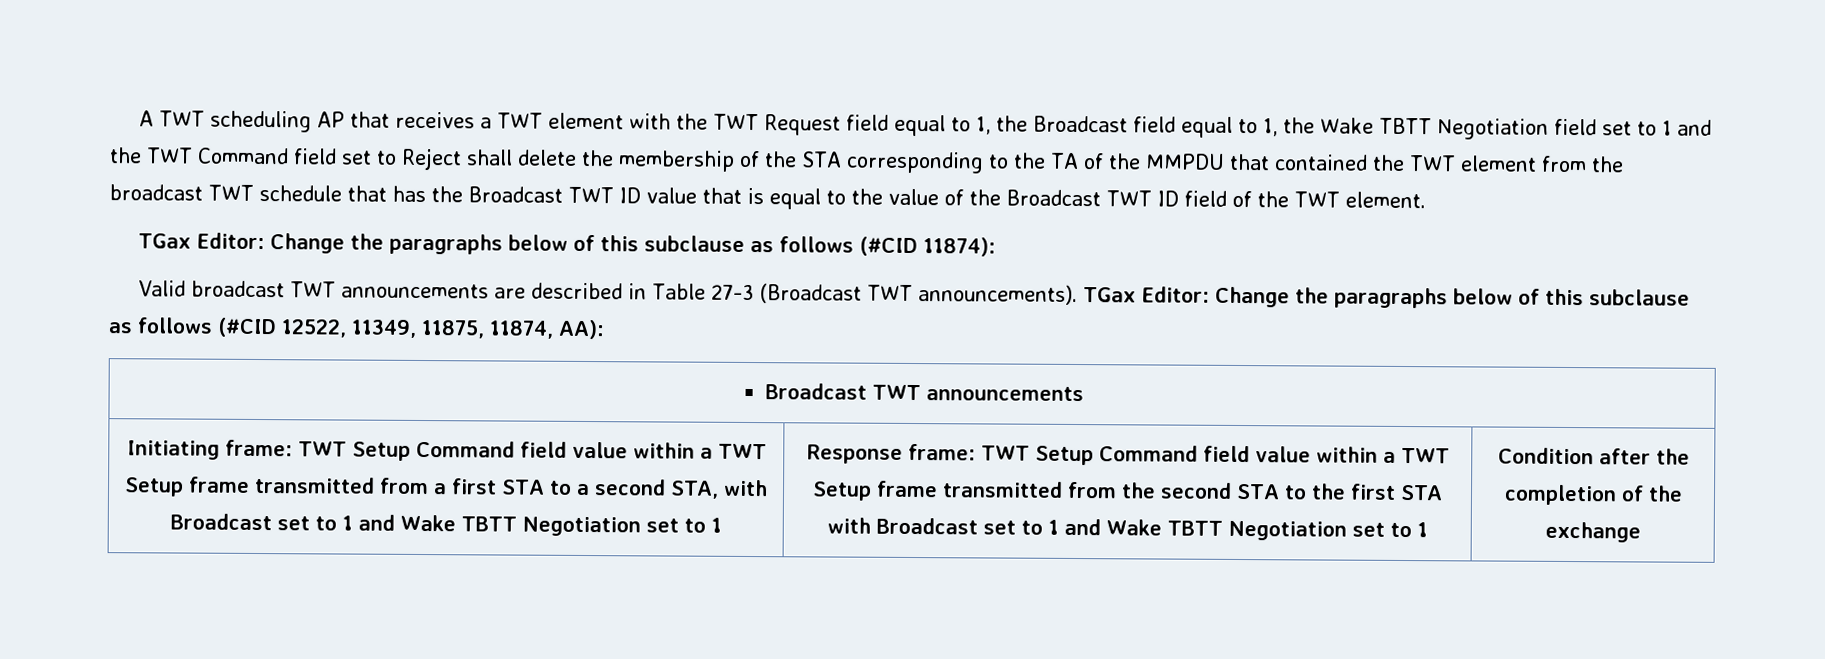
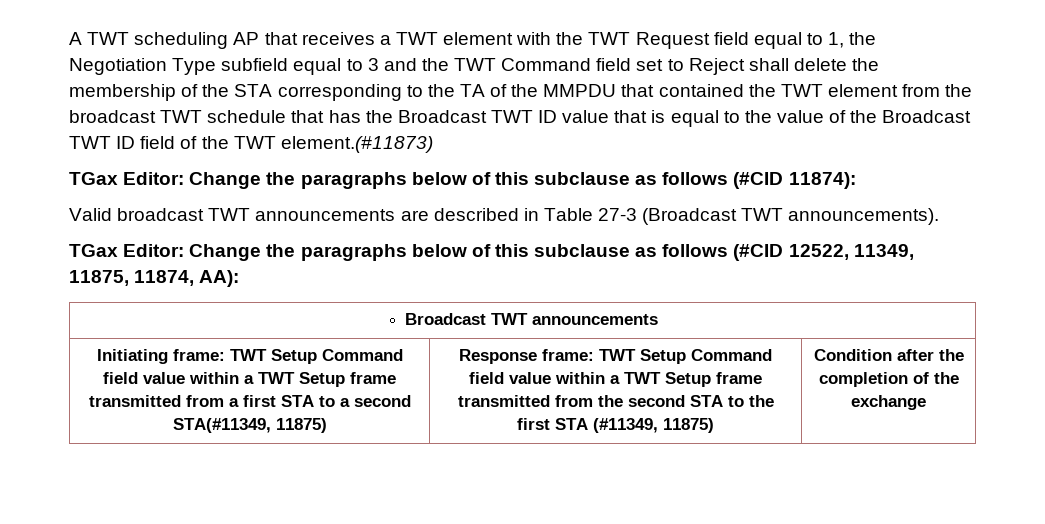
[1032,115,1672,140] Broadcast field equal to 1, the Wake TBTT Negotiation field set to 1 -> [69,58,379,75] Negotiation Type subfield equal to 3
[1345,191,1426,209] element. -> [280,136,433,153] element.(#11873)
(1078, 295) none -> (940, 216) //
[669,479,769,499] [169,513,722,537] STA, with Broadcast set to 1 and Wake TBTT Negotiation set to 1 -> [172,418,327,433] STA(#11349, 11875)
[826,517,1428,541] with Broadcast set to 1 and Wake TBTT Negotiation set to 1 -> [593,418,714,433] (#11349, 11875)

